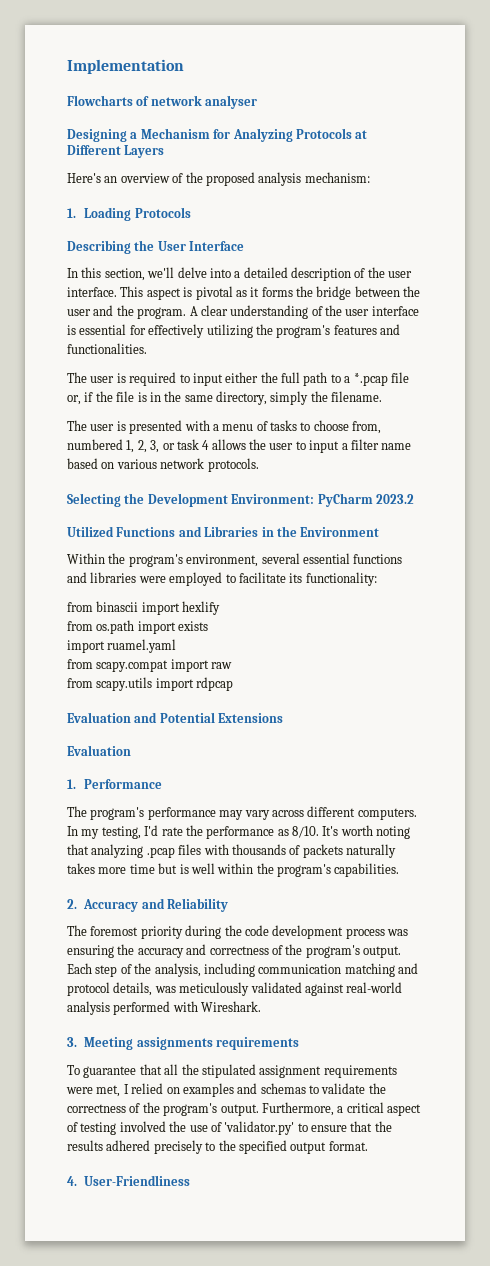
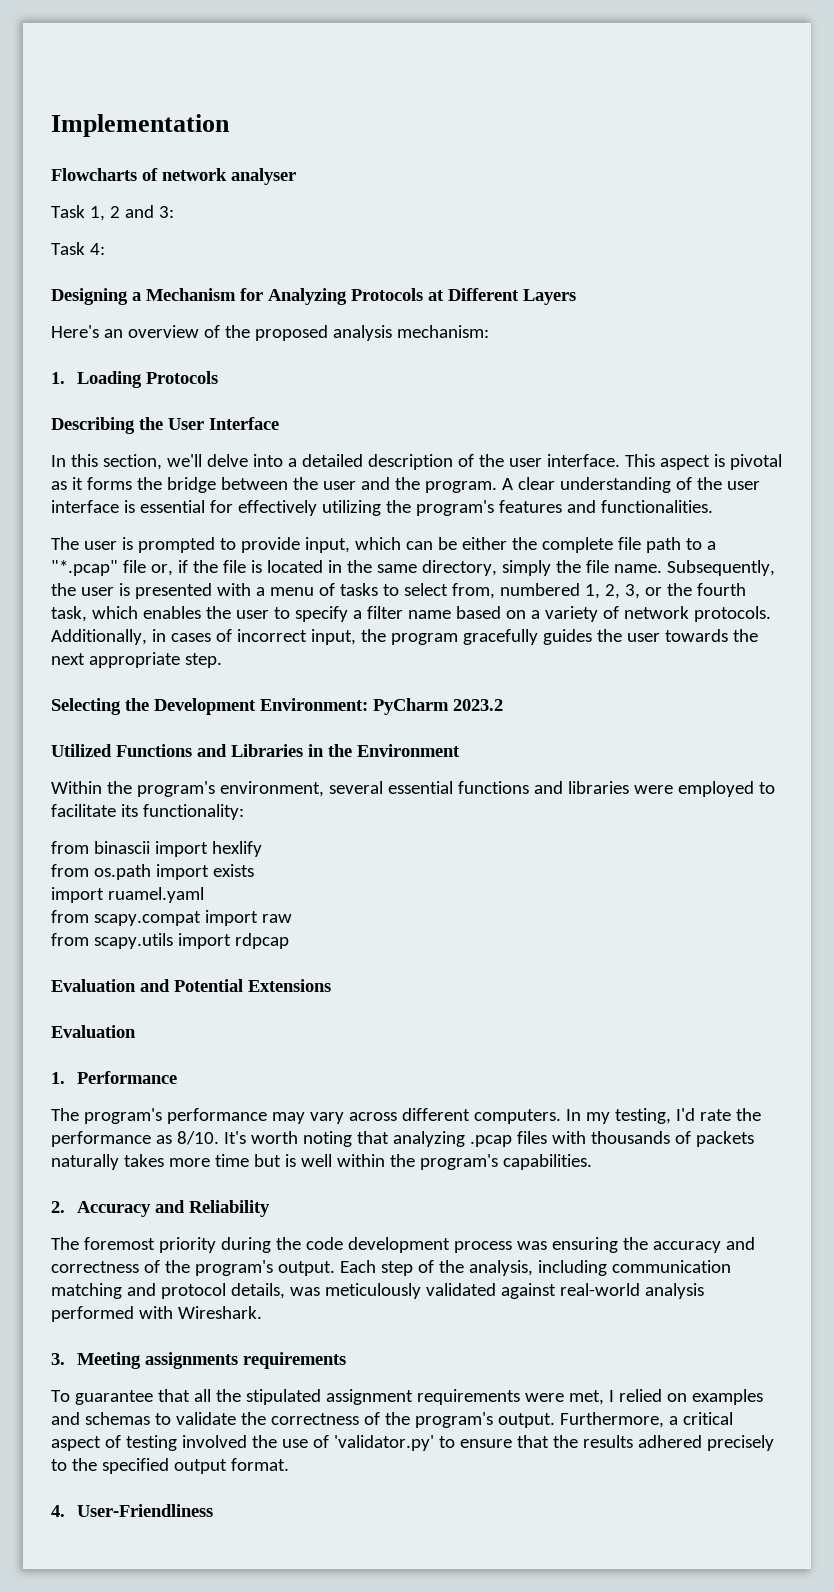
(258, 102) none -> [51,205,174,221] [51,242,105,255] // Task 1, 2 and 3: // Task 4:
[129,372,300,386] required to input either the full -> [137,537,641,553] prompted to provide input, which can be either the complete file
[353,373,388,386] *.pcap -> [51,560,118,576] "*.pcap"
(147, 397) none -> [266,560,323,573] located
[331,391,383,402] [67,420,87,431] filename. // The -> [585,560,775,576] [51,583,76,596] file name. Subsequently, the
[313,420,349,431] choose -> [403,583,448,596] select
[176,439,246,450] task 4 allows -> [666,583,746,596] [51,606,201,622] the fourth task, which enables
[309,440,340,453] input -> [294,606,348,622] specify
[116,459,157,469] various -> [530,606,619,622] a variety of
(259, 465) none -> [51,629,758,645] [51,652,222,668] Additionally, in cases of incorrect input, the program gracefully guides the user towards the next appropriate step.

